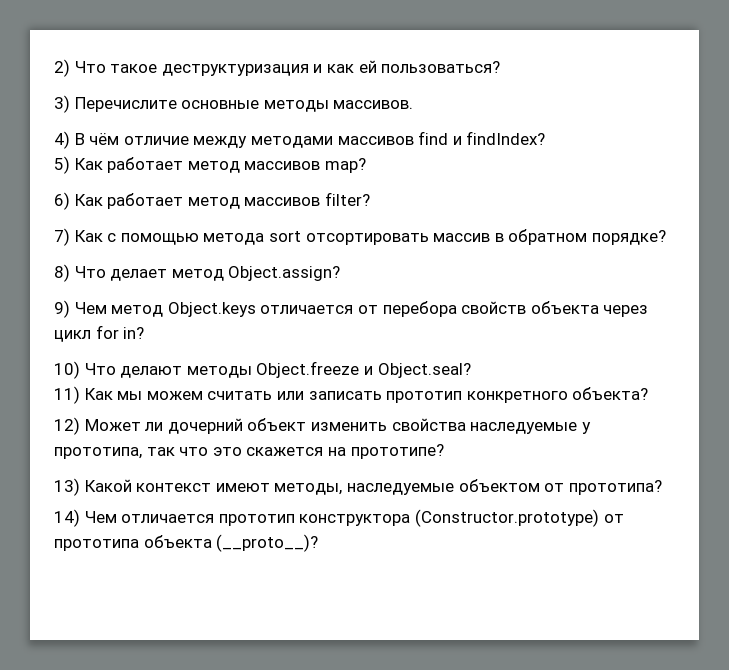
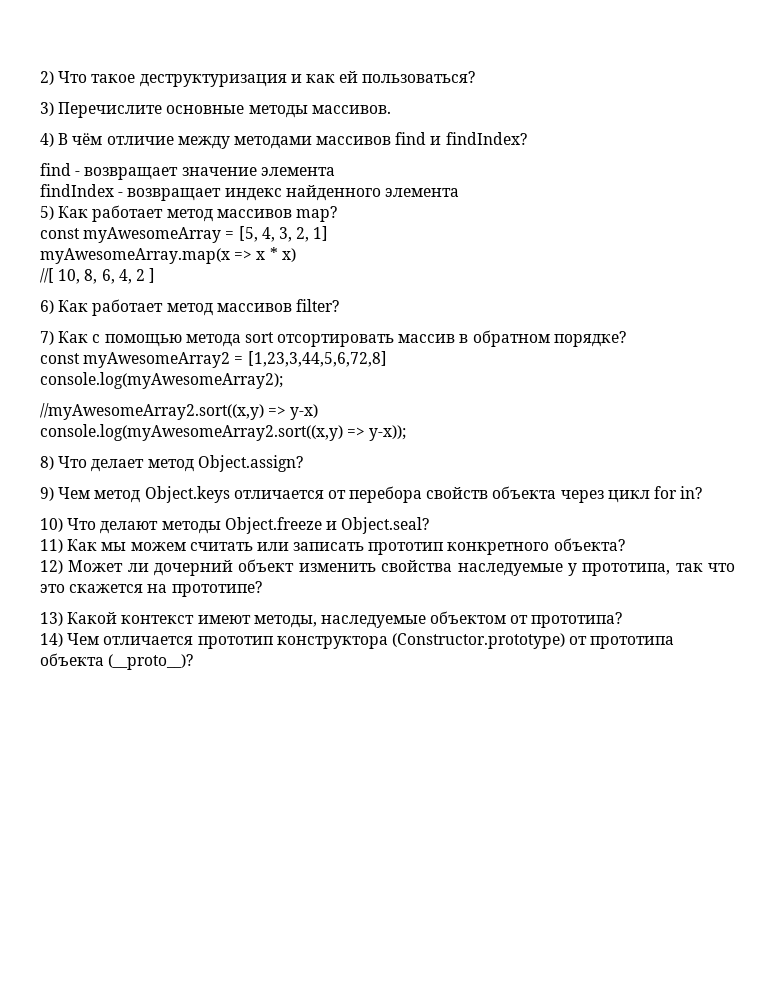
(546, 138) none -> [40,163,335,180] [40,184,459,201] // find - возвращает значение элемента // findIndex - возвращает индекс найденного элемента
(366, 165) none -> [40,226,329,243] [40,247,296,264] [40,268,156,284] // const myAwesomeArray = [5, 4, 3, 2, 1] // myAwesomeArray.map(x => x * x) // //[ 10, 8, 6, 4, 2 ]
(666, 237) none -> [40,351,387,368] [40,372,283,389] [40,403,319,420] [40,424,407,441] // const myAwesomeArray2 = [1,23,3,44,5,6,72,8] // console.log(myAwesomeArray2); // //myAwesomeArray2.sort((x,y) => y-x) // console.log(myAwesomeArray2.sort((x,y) => y-x));

